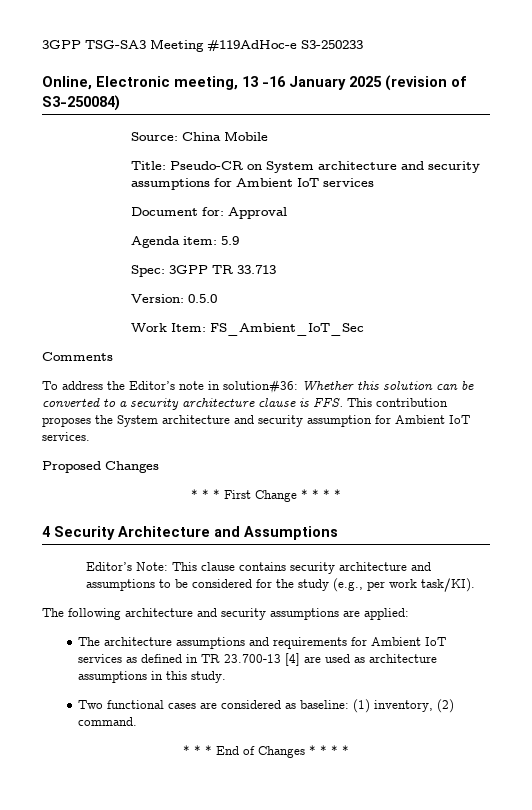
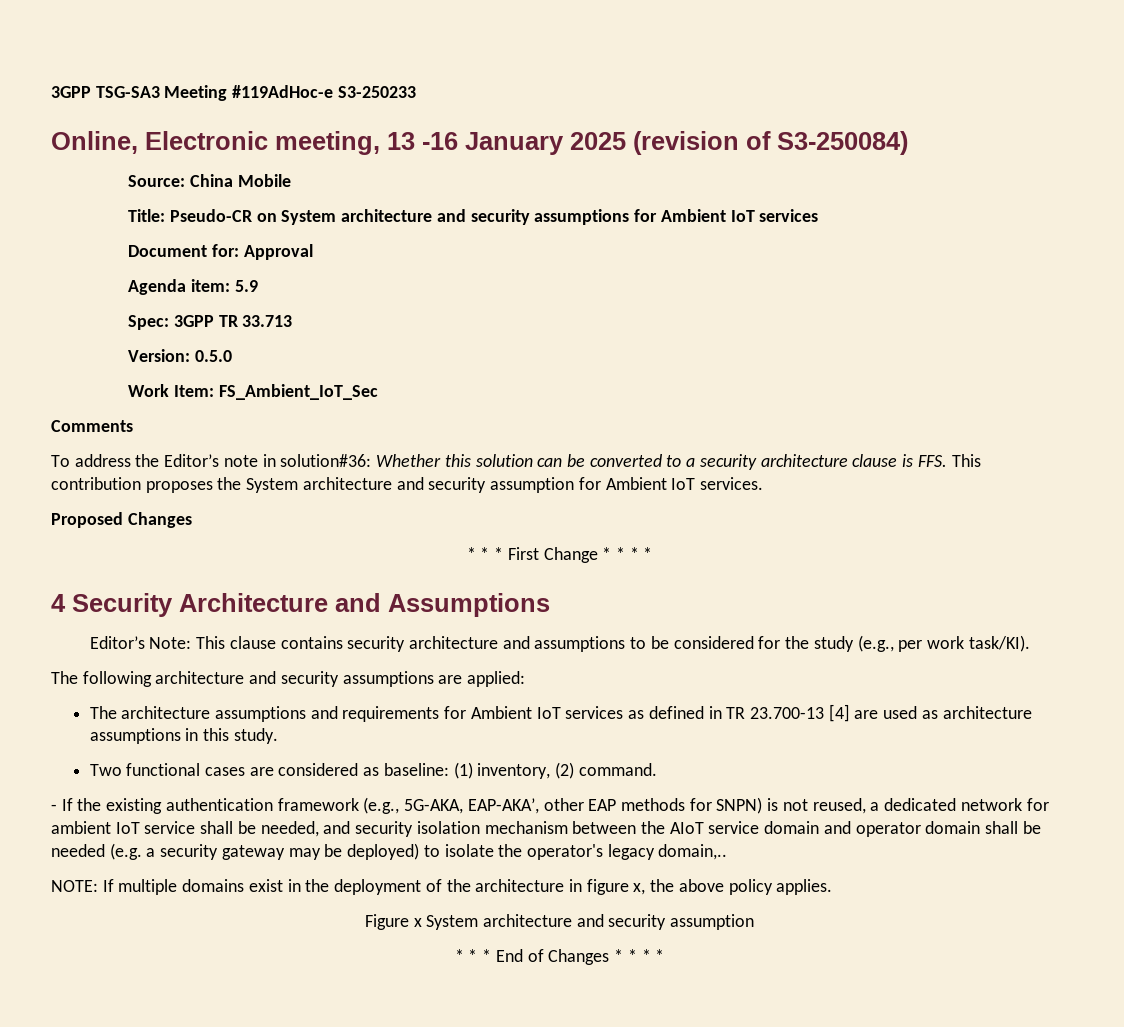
(138, 721) none -> [51,797,1049,814] [51,821,1041,837] [51,843,728,860] [51,879,833,895] [364,914,755,930] // - If the existing authentication framework (e.g., 5G-AKA, EAP-AKA’, other EAP methods for SNPN) is not reused, a dedicated network for ambient IoT service shall be needed, and security isolation mechanism between the AIoT service domain and operator domain shall be needed (e.g. a security gateway may be deployed) to isolate the operator's legacy domain,.. // NOTE: If multiple domains exist in the deployment of the architecture in figure x, the above policy applies. // Figure x System architecture and security assumption

